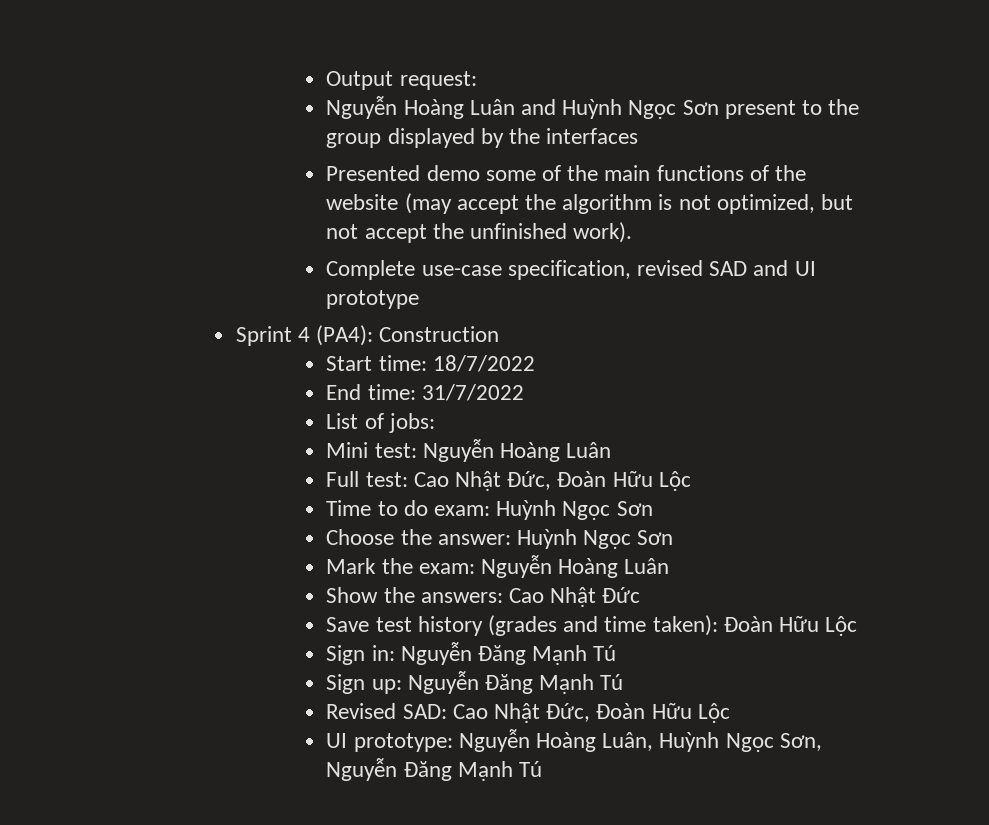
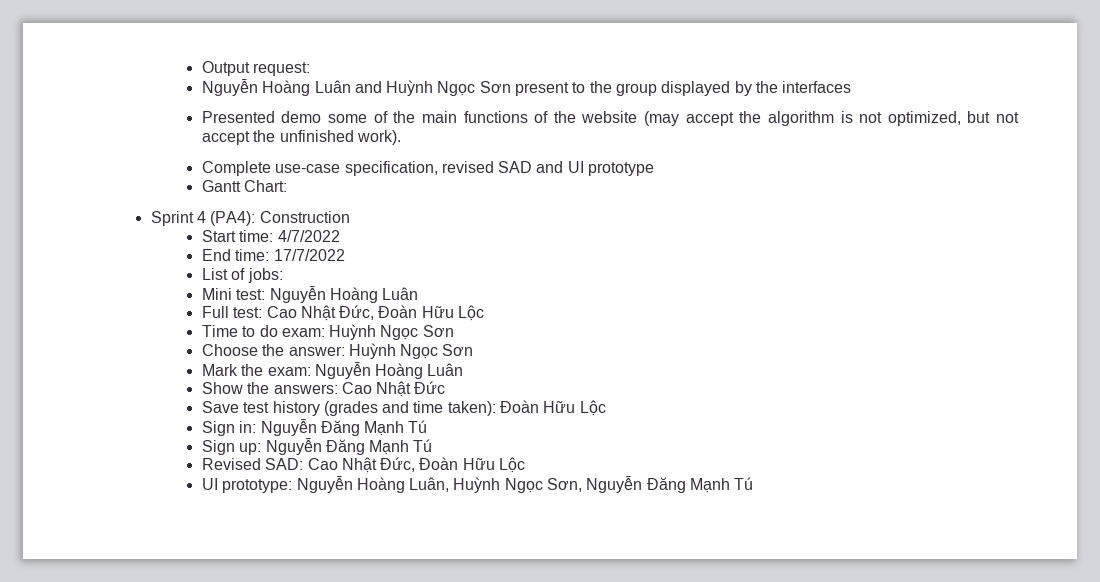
(420, 299) none -> [201,180,288,192] // Gantt Chart:
[432,355,535,372] 18/7/2022 -> [277,230,340,242] 4/7/2022
[421,384,524,401] 31/7/2022 -> [273,249,345,261] 17/7/2022

